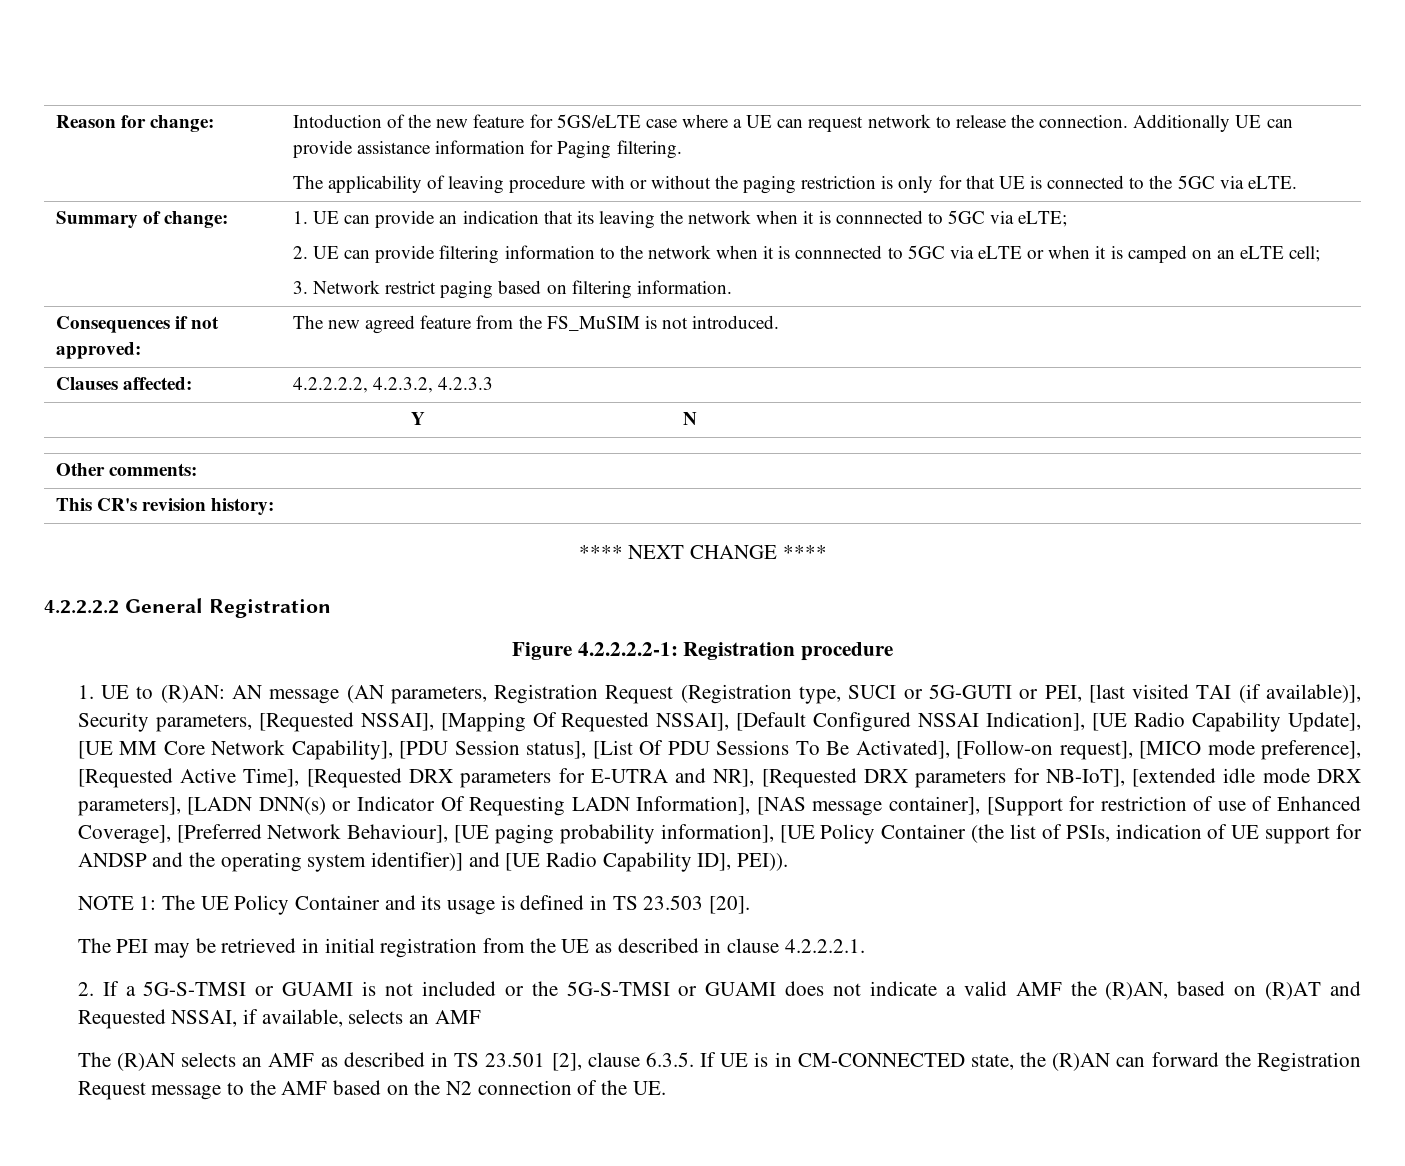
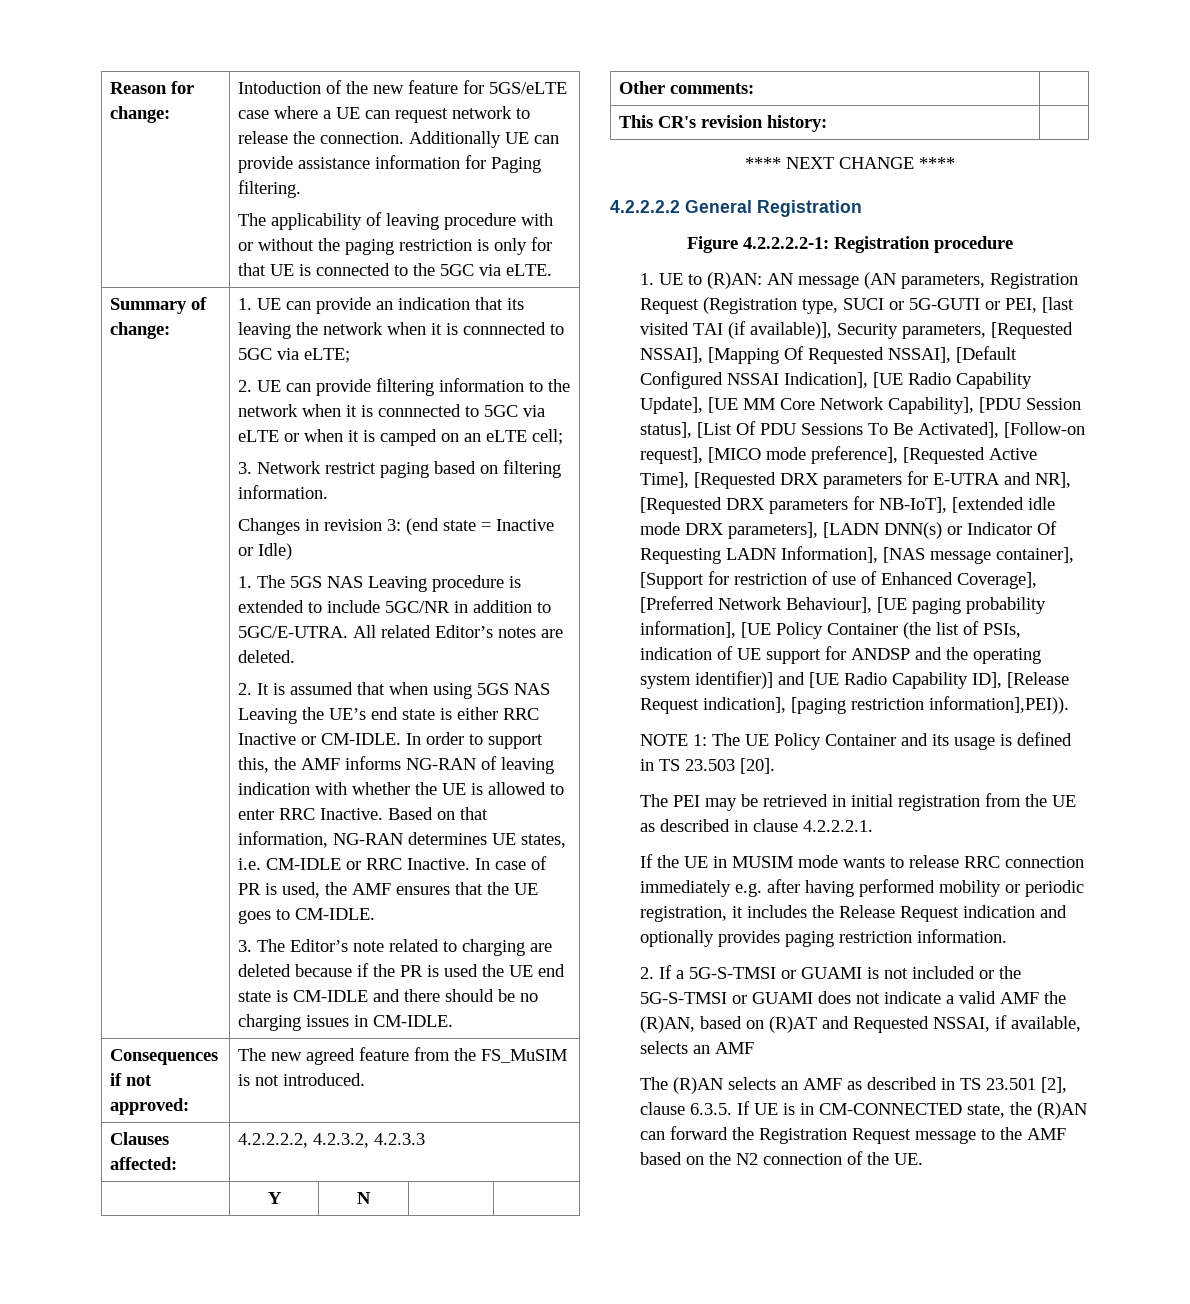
(732, 287) none -> [237,518,554,535] [237,543,292,560] [237,575,521,592] [237,600,551,613] [237,625,563,638] [237,650,295,663] [237,682,550,699] [237,707,539,724] [237,732,543,749] [237,756,554,774] [237,782,564,795] [237,807,488,820] [237,831,566,848] [237,856,547,870] [237,882,538,898] [237,908,375,924] [237,939,552,956] [237,963,565,977] [237,989,538,1002] [237,1014,453,1031] // Changes in revision 3: (end state = Inactive or Idle) // 1. The 5GS NAS Leaving procedure is extended to include 5GC/NR in addition to 5GC/E-UTRA. All related Editor’s notes are deleted. // 2. It is assumed that when using 5GS NAS Leaving the UE’s end state is either RRC Inactive or CM-IDLE. In order to support this, the AMF informs NG-RAN of leaving indication with whether the UE is allowed to enter RRC Inactive. Based on that information, NG-RAN determines UE states, i.e. CM-IDLE or RRC Inactive. In case of PR is used, the AMF ensures that the UE goes to CM-IDLE. // 3. The Editor’s note related to charging are deleted because if the PR is used the UE end state is CM-IDLE and there should be no charging issues in CM-IDLE.
[737,853,789,871] PEI)). -> [1007,672,1070,688] [640,696,1070,714] [Release Request indication], [paging restriction information],PEI)).
(865, 946) none -> [640,854,1085,868] [640,879,1085,897] [640,905,1068,922] [640,929,1008,947] // If the UE in MUSIM mode wants to release RRC connection immediately e.g. after having performed mobility or periodic registration, it includes the Release Request indication and optionally provides paging restriction information.

